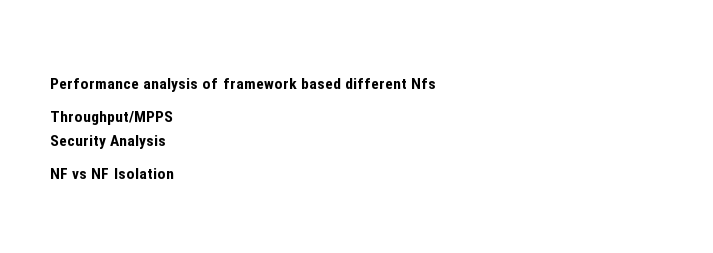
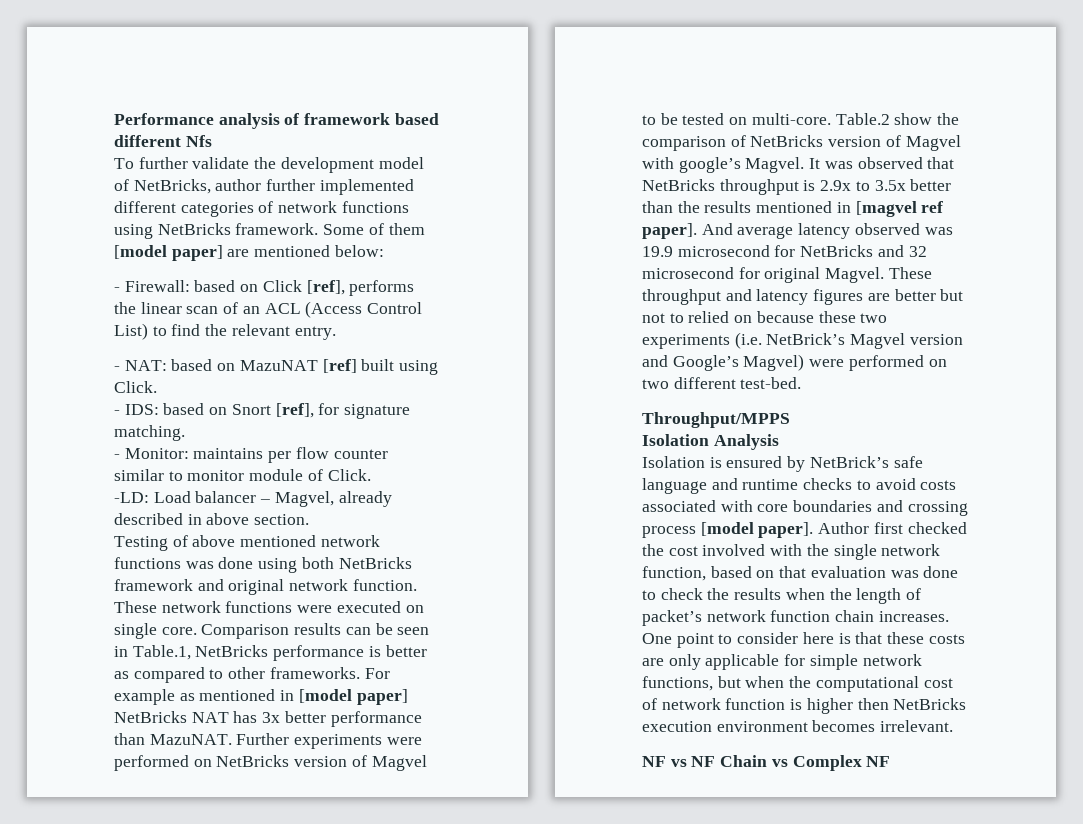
(437, 83) none -> [114,157,424,173] [114,179,414,195] [114,201,409,217] [114,223,425,239] [114,245,384,261] [114,280,415,296] [114,301,423,318] [114,323,336,340] [114,359,439,375] [114,381,157,393] [114,403,411,419] [114,425,185,441] [114,447,388,463] [114,469,371,481] [114,491,392,507] [114,513,310,525] [114,535,380,551] [114,557,412,573] [114,579,417,595] [114,601,424,613] [114,623,430,639] [114,645,427,661] [114,667,390,683] [114,689,408,705] [114,711,422,727] [114,733,422,749] [114,755,427,771] [642,113,960,125] [642,135,961,151] [642,157,955,173] [642,179,952,195] [642,201,944,217] [642,223,953,239] [642,245,927,257] [642,267,932,283] [642,289,964,305] [642,311,888,323] [642,332,963,349] [642,354,947,371] [642,377,802,389] // To further validate the development model of NetBricks, author further implemented different categories of network functions using NetBricks framework. Some of them [model paper] are mentioned below: // - Firewall: based on Click [ref], performs the linear scan of an ACL (Access Control List) to find the relevant entry. // - NAT: based on MazuNAT [ref] built using Click. // - IDS: based on Snort [ref], for signature matching. // - Monitor: maintains per flow counter similar to monitor module of Click. // -LD: Load balancer – Magvel, already described in above section. // Testing of above mentioned network functions was done using both NetBricks framework and original network function. These network functions were executed on single core. Comparison results can be seen in Table.1, NetBricks performance is better as compared to other frameworks. For example as mentioned in [model paper] NetBricks NAT has 3x better performance than MazuNAT. Further experiments were performed on NetBricks version of Magvel to be tested on multi-core. Table.2 show the comparison of NetBricks version of Magvel with google’s Magvel. It was observed that NetBricks throughput is 2.9x to 3.5x better than the results mentioned in [magvel ref paper]. And average latency observed was 19.9 microsecond for NetBricks and 32 microsecond for original Magvel. These throughput and latency figures are better but not to relied on because these two experiments (i.e. NetBrick’s Magvel version and Google’s Magvel) were performed on two different test-bed.
[50,135,106,149] Security -> [642,434,709,446] Isolation
(167, 142) none -> [642,456,923,472] [642,478,957,494] [642,500,968,516] [642,522,967,538] [642,544,941,560] [642,566,959,581] [642,588,922,604] [642,610,949,626] [642,632,965,648] [642,654,922,670] [642,676,953,692] [642,698,967,714] [642,720,954,732] // Isolation is ensured by NetBrick’s safe language and runtime checks to avoid costs associated with core boundaries and crossing process [model paper]. Author first checked the cost involved with the single network function, based on that evaluation was done to check the results when the length of packet’s network function chain increases. One point to consider here is that these costs are only applicable for simple network functions, but when the computational cost of network function is higher then NetBricks execution environment becomes irrelevant.
[113,168,174,179] Isolation -> [720,755,891,771] Chain vs Complex NF

